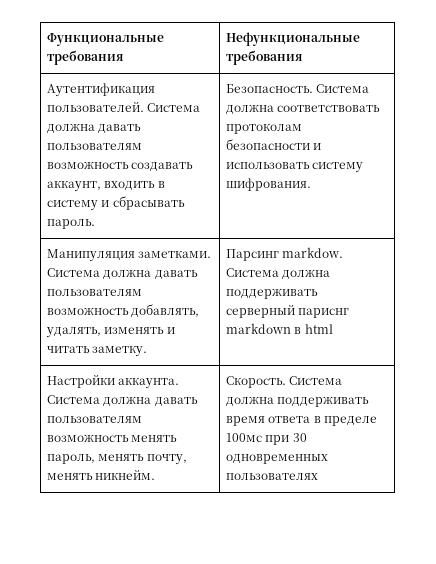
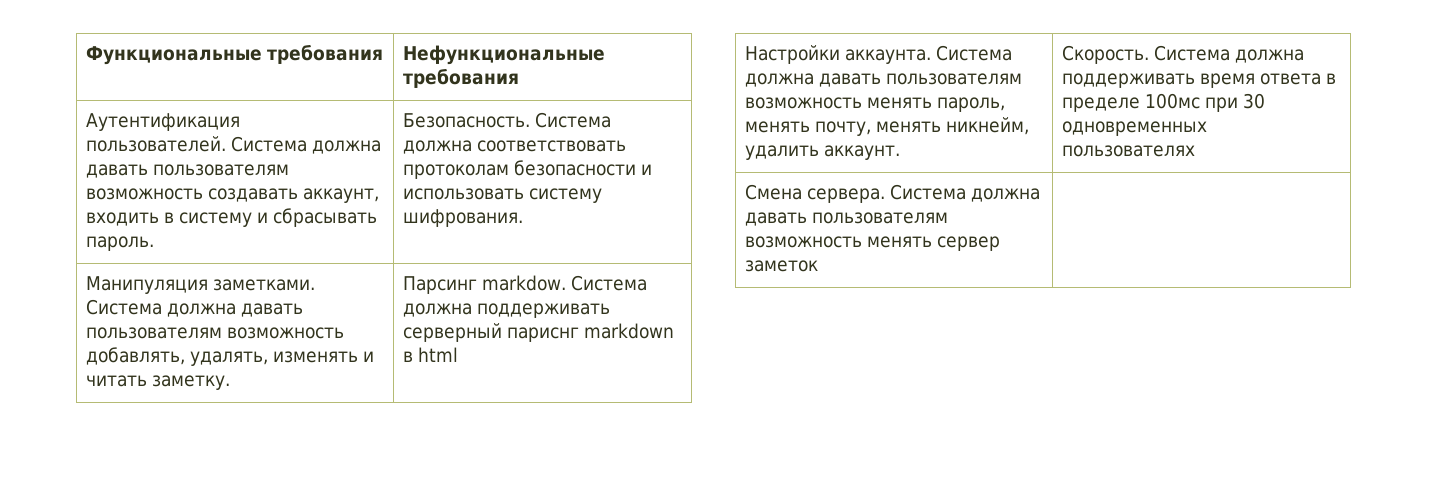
[95,470,156,480] никнейм. -> [945,117,1029,135] [744,145,900,160] никнейм, удалить аккаунт.
(319, 476) none -> [744,184,1040,203] [744,212,948,226] [744,236,1000,251] [744,260,818,272] // Смена сервера. Система должна давать пользователям возможность менять сервер заметок |

